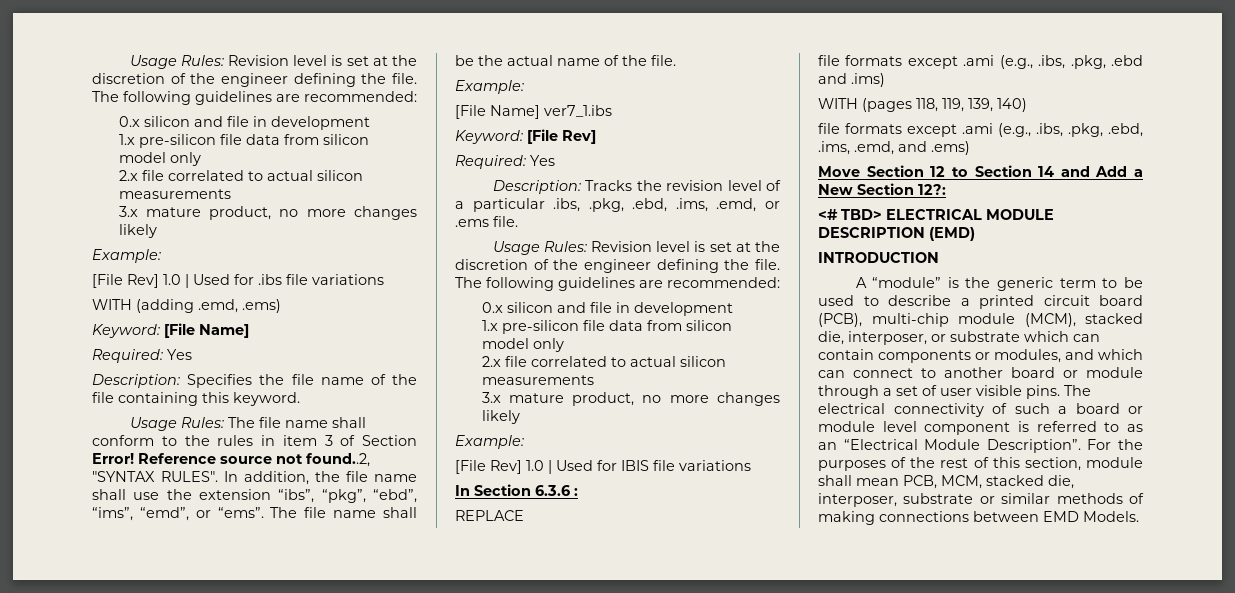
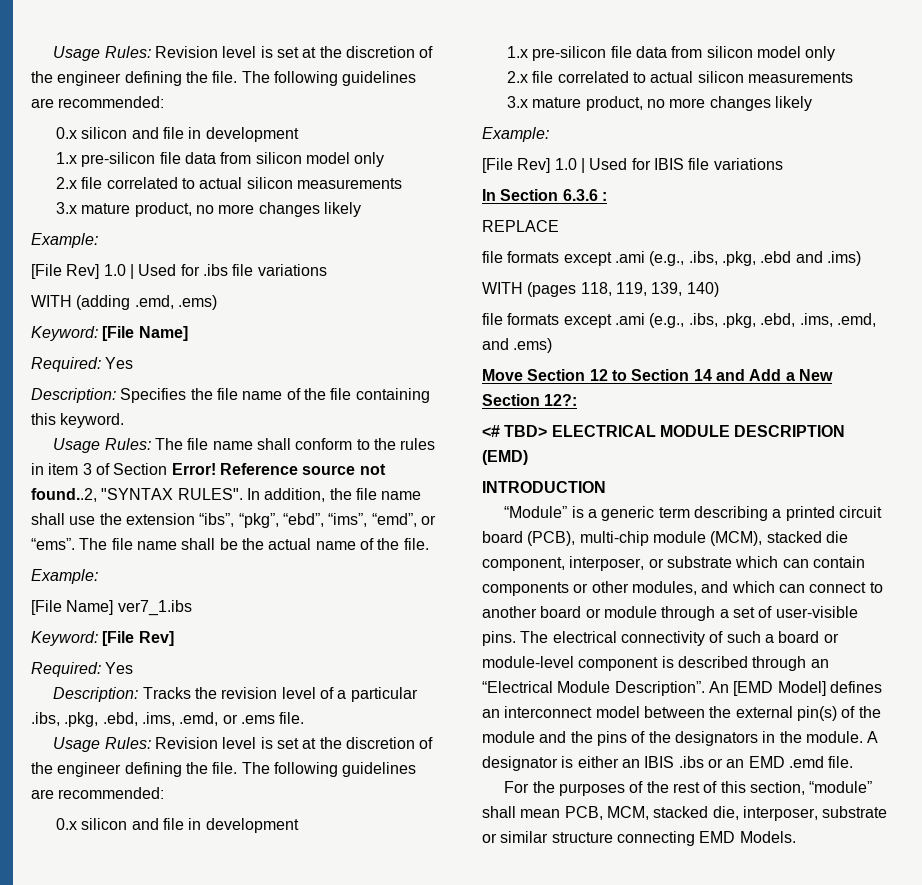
[855,277,1143,291] [818,295,951,306] A “module” is the generic term to be used to describe -> [504,506,768,521] “Module” is a generic term describing
[818,331,844,345] die, -> [825,531,848,543] [482,557,565,571] die component,
(990, 356) none -> [591,581,629,593] other
[940,385,1022,396] user visible -> [775,606,858,618] user-visible
[818,421,1143,435] [818,439,1081,453] module level component is referred to as an “Electrical Module Description”. -> [482,656,829,671] [482,681,882,696] [482,706,881,721] [482,731,879,746] [482,756,854,771] module-level component is described through an “Electrical Module Description”. An [EMD Model] defines an interconnect model between the external pin(s) of the module and the pins of the designators in the module. A designator is either an IBIS .ibs or an EMD .emd file. //
[1086,457,1143,468] module -> [809,781,873,793] “module”
[1056,493,1144,504] [818,511,1039,525] methods of making connections between -> [551,831,695,846] structure connecting

